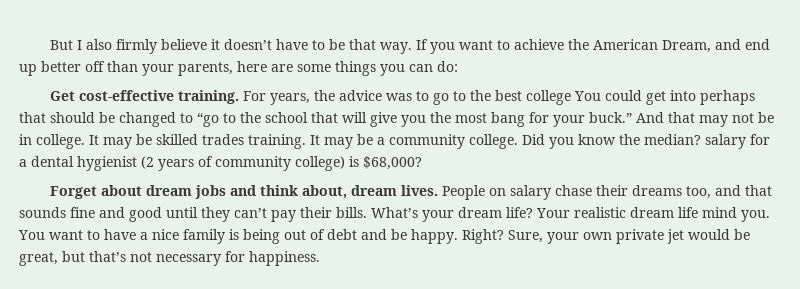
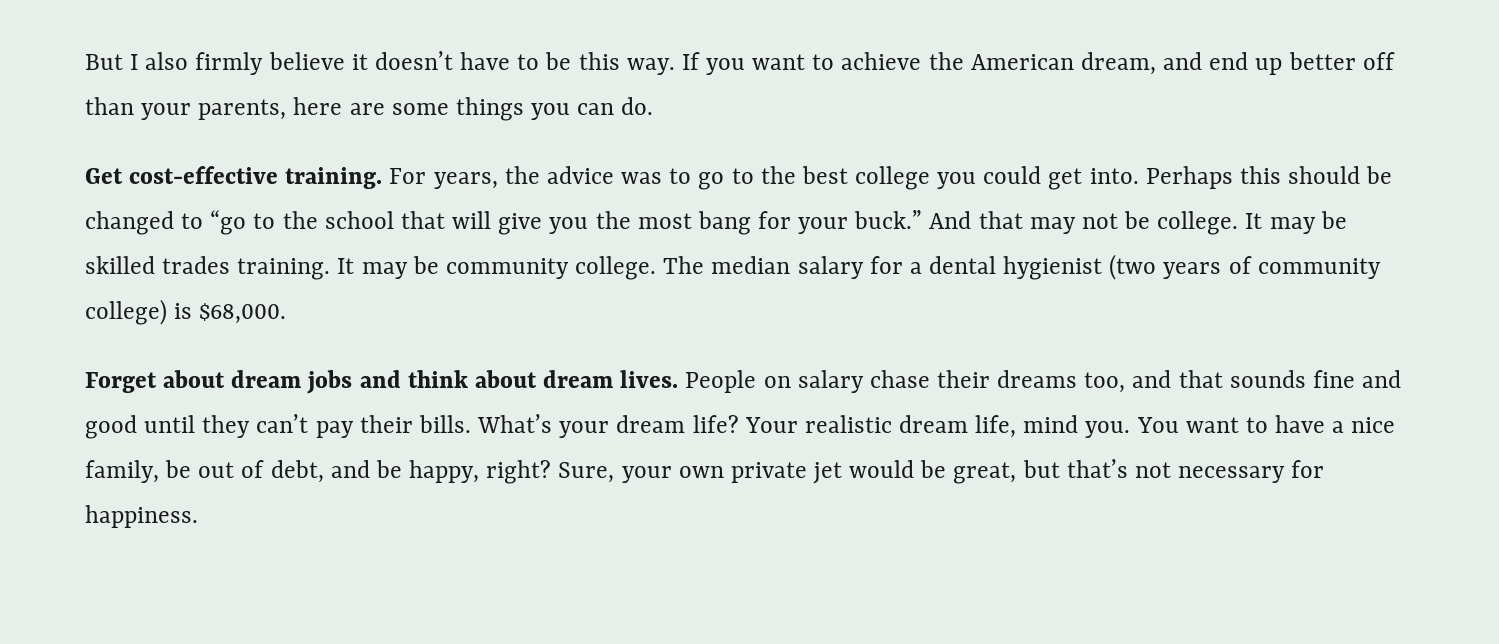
[348,39,376,50] that -> [578,52,620,70] this
[661,40,711,53] Dream, -> [1080,52,1156,75] dream,
[437,61,458,72] do: -> [621,97,654,115] do.
[573,91,601,101] You -> [937,172,977,189] you
[669,90,755,105] [19,112,46,123] into perhaps that -> [1089,166,1281,189] into. Perhaps this
[19,134,32,145] in -> (1151, 220) none
[377,137,385,145] a -> (439, 265) none
[522,134,701,149] Did you know the median? -> [663,256,791,274] The median
[141,156,154,169] (2 -> [1109,254,1157,280] (two
[363,156,422,170] $68,000? -> [199,303,287,324] $68,000.
[301,185,347,199] about, -> [474,370,537,388] about
[678,207,698,218] life -> [975,415,1017,438] life,
[183,229,280,244] family is being -> [85,460,192,483] family, be
[327,229,357,240] debt -> [270,460,324,483] debt,
[411,229,504,244] happy. Right? -> [409,460,552,484] happy, right?

